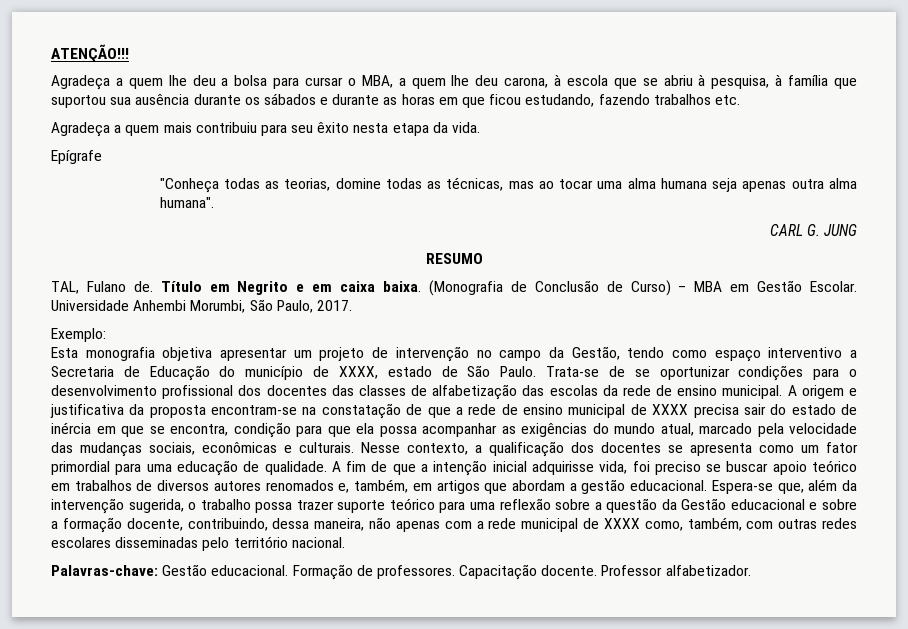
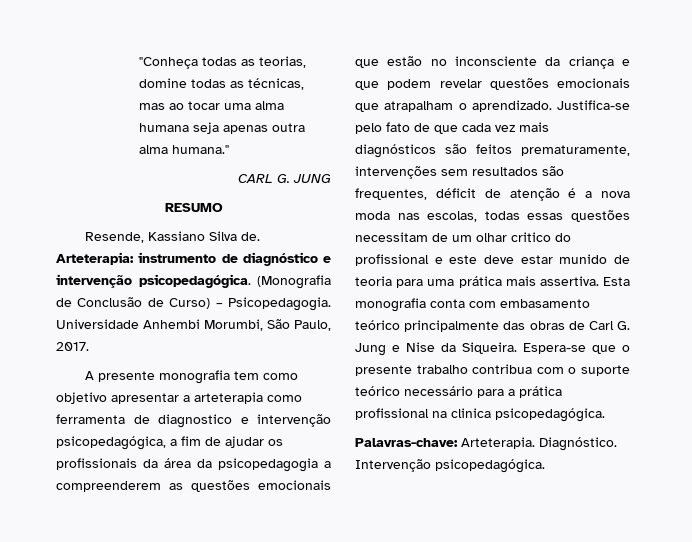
[51,44,129,62] [51,74,857,90] [51,93,740,108] [51,122,481,137] [51,150,102,164] ATENÇÃO!!! // Agradeça a quem lhe deu a bolsa para cursar o MBA, a quem lhe deu carona, à escola que se abriu à pesquisa, à família que suportou sua ausência durante os sábados e durante as horas em que ficou estudando, fazendo trabalhos etc. // Agradeça a quem mais contribuiu para seu êxito nesta etapa da vida. // Epígrafe // -> (138, 63) none
[159,197,214,208] humana". -> [171,145,229,154] humana."
[51,281,422,295] TAL, Fulano de. Título em Negrito e em caixa baixa. -> [84,231,260,243] [56,252,331,266] [56,274,251,288] Resende, Kassiano Silva de. Arteterapia: instrumento de diagnóstico e intervenção psicopedagógica.
[694,280,858,292] MBA em Gestão Escolar. -> [228,297,331,311] Psicopedagogia.
[51,328,106,342] [51,346,857,362] [51,365,858,381] [51,384,857,400] [50,403,857,419] [51,422,857,438] [51,441,858,457] [51,460,857,476] [51,479,857,494] [51,498,857,514] [51,517,858,533] [51,536,345,551] [51,564,751,580] Exemplo: // Esta monografia objetiva apresentar um projeto de intervenção no campo da Gestão, tendo como espaço interventivo a Secretaria de Educação do município de XXXX, estado de São Paulo. Trata-se de se oportunizar condições para o desenvolvimento profissional dos docentes das classes de alfabetização das escolas da rede de ensino municipal. A origem e justificativa da proposta encontram-se na constatação de que a rede de ensino municipal de XXXX precisa sair do estado de inércia em que se encontra, condição para que ela possa acompanhar as exigências do mundo atual, marcado pela velocidade das mudanças sociais, econômicas e culturais. Nesse contexto, a qualificação dos docentes se apresenta como um fator primordial para uma educação de qualidade. A fim de que a intenção inicial adquirisse vida, foi preciso se buscar apoio teórico em trabalhos de diversos autores renomados e, também, em artigos que abordam a gestão educacional. Espera-se que, além da intervenção sugerida, o trabalho possa trazer suporte teórico para uma reflexão sobre a questão da Gestão educacional e sobre a formação docente, contribuindo, dessa maneira, não apenas com a rede municipal de XXXX como, também, com outras redes escolares disseminadas pelo território nacional. // Palavras-chave: Gestão educacional. Formação de professores. Capacitação docente. Professor alfabetizador. -> [84,370,298,384] [56,392,302,404] [56,414,331,428] [56,436,283,450] [56,458,331,472] [56,480,331,492] [355,56,630,69] [355,78,630,90] [355,100,630,112] [355,122,549,134] [355,144,630,158] [355,166,564,179] [355,188,630,201] [355,210,630,222] [355,232,571,242] [355,254,630,266] [355,276,630,288] [355,298,590,312] [355,320,630,332] [355,342,630,356] [355,364,630,376] [355,386,562,398] [355,408,605,422] [355,437,617,451] [355,459,545,473] A presente monografia tem como objetivo apresentar a arteterapia como ferramenta de diagnostico e intervenção psicopedagógica, a fim de ajudar os profissionais da área da psicopedagogia a compreenderem as questões emocionais que estão no inconsciente da criança e que podem revelar questões emocionais que atrapalham o aprendizado. Justifica-se pelo fato de que cada vez mais diagnósticos são feitos prematuramente, intervenções sem resultados são frequentes, déficit de atenção é a nova moda nas escolas, todas essas questões necessitam de um olhar critico do profissional e este deve estar munido de teoria para uma prática mais assertiva. Esta monografia conta com embasamento teórico principalmente das obras de Carl G. Jung e Nise da Siqueira. Espera-se que o presente trabalho contribua com o suporte teórico necessário para a prática profissional na clinica psicopedagógica. // Palavras-chave: Arteterapia. Diagnóstico. Intervenção psicopedagógica.

